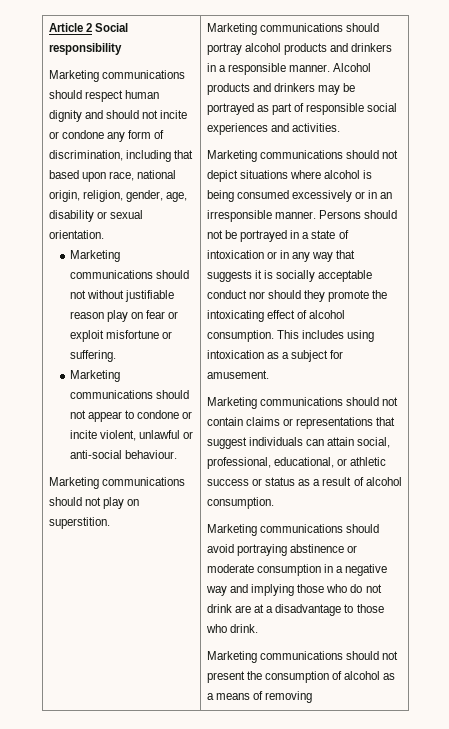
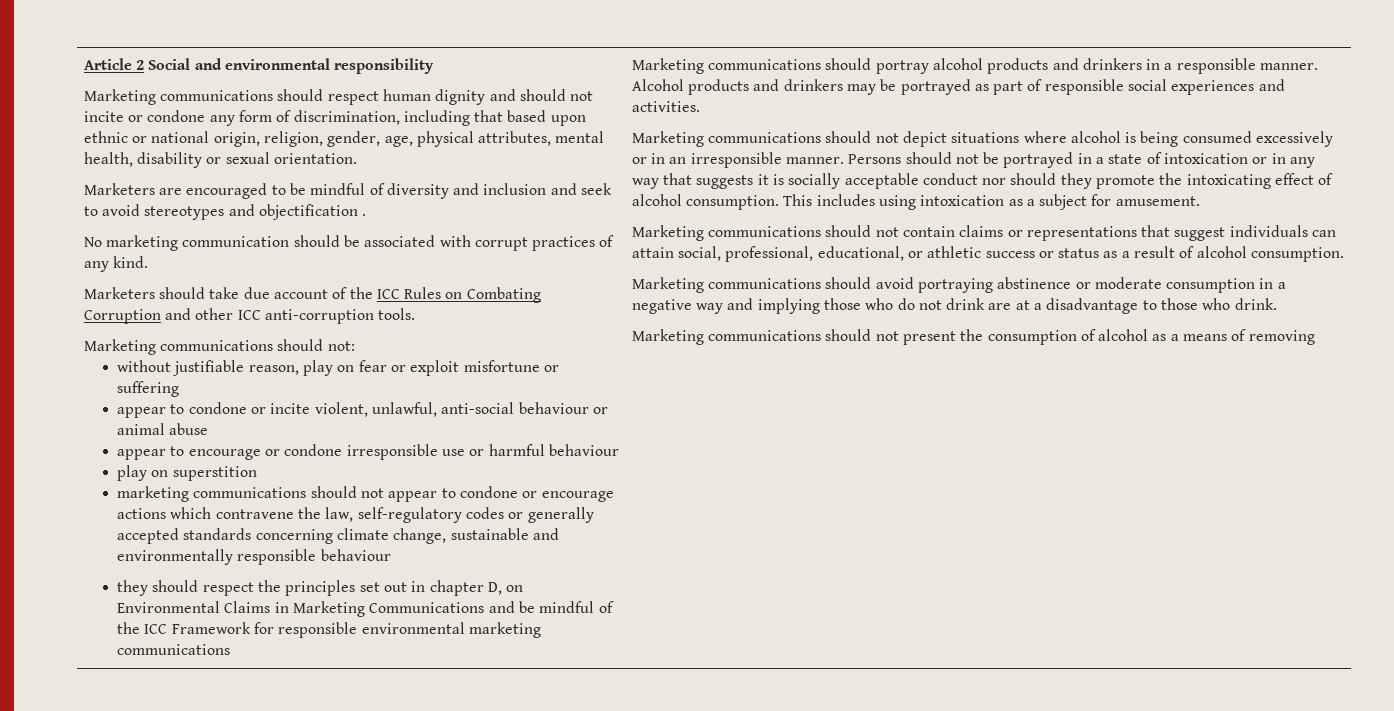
(129, 27) none -> [194,58,330,70] and environmental
[109,171,135,181] race, -> [83,131,147,143] ethnic or
(188, 197) none -> [416,131,605,147] [83,152,133,167] physical attributes, mental health,
[69,250,120,262] [69,270,190,279] [69,290,86,299] // Marketing communications should not -> [83,183,613,199] [83,204,367,220] [83,235,615,251] [83,256,148,272] [83,287,541,303] [83,308,416,324] [83,339,355,355] // Marketers are encouraged to be mindful of diversity and inclusion and seek to avoid stereotypes and objectification . // No marketing communication should be associated with corrupt practices of any kind. // Marketers should take due account of the ICC Rules on Combating Corruption and other ICC anti-corruption tools. // Marketing communications should not: //
[69,311,104,319] reason -> [248,365,299,375] reason,
[69,350,116,362] [69,370,120,382] suffering. // Marketing -> [117,381,180,397] [117,402,608,418] [117,423,209,435] [117,444,619,460] [117,465,257,481] [117,486,190,502] suffering // appear to condone or incite violent, unlawful, anti-social behaviour or animal abuse // appear to encourage or condone irresponsible use or harmful behaviour // play on superstition // marketing
[69,430,194,441] [69,450,178,459] [48,477,186,489] [48,497,140,509] [48,517,110,529] incite violent, unlawful or anti-social behaviour. // Marketing communications should not play on superstition. -> [541,491,614,502] [117,507,594,523] [117,528,559,544] [117,549,391,565] [117,580,524,596] [117,601,614,617] [117,622,541,638] [117,644,231,655] encourage actions which contravene the law, self-regulatory codes or generally accepted standards concerning climate change, sustainable and environmentally responsible behaviour // they should respect the principles set out in chapter D, on Environmental Claims in Marketing Communications and be mindful of the ICC Framework for responsible environmental marketing communications

